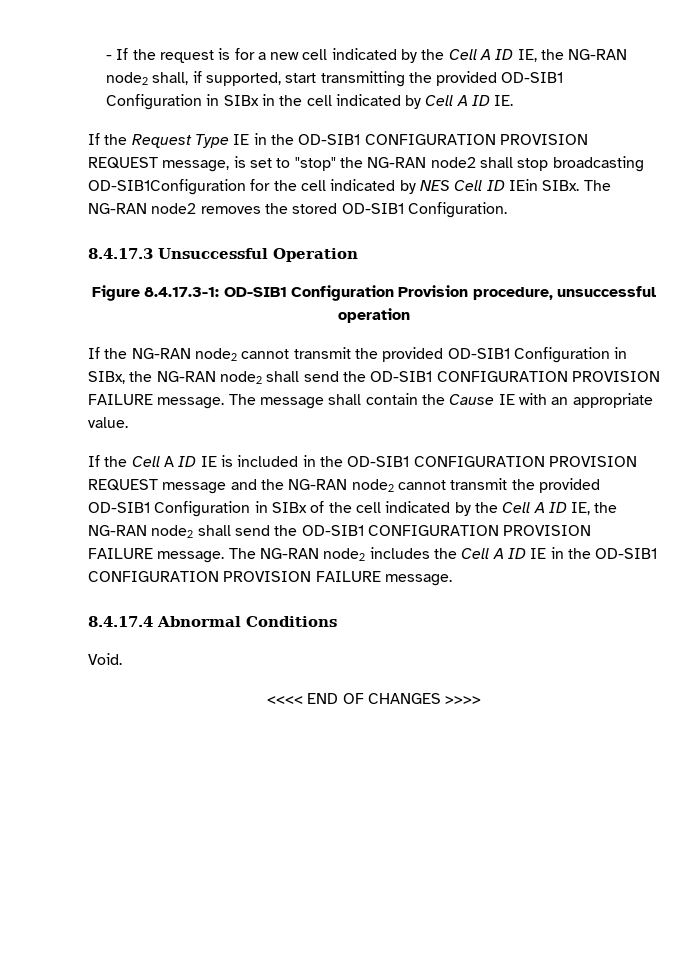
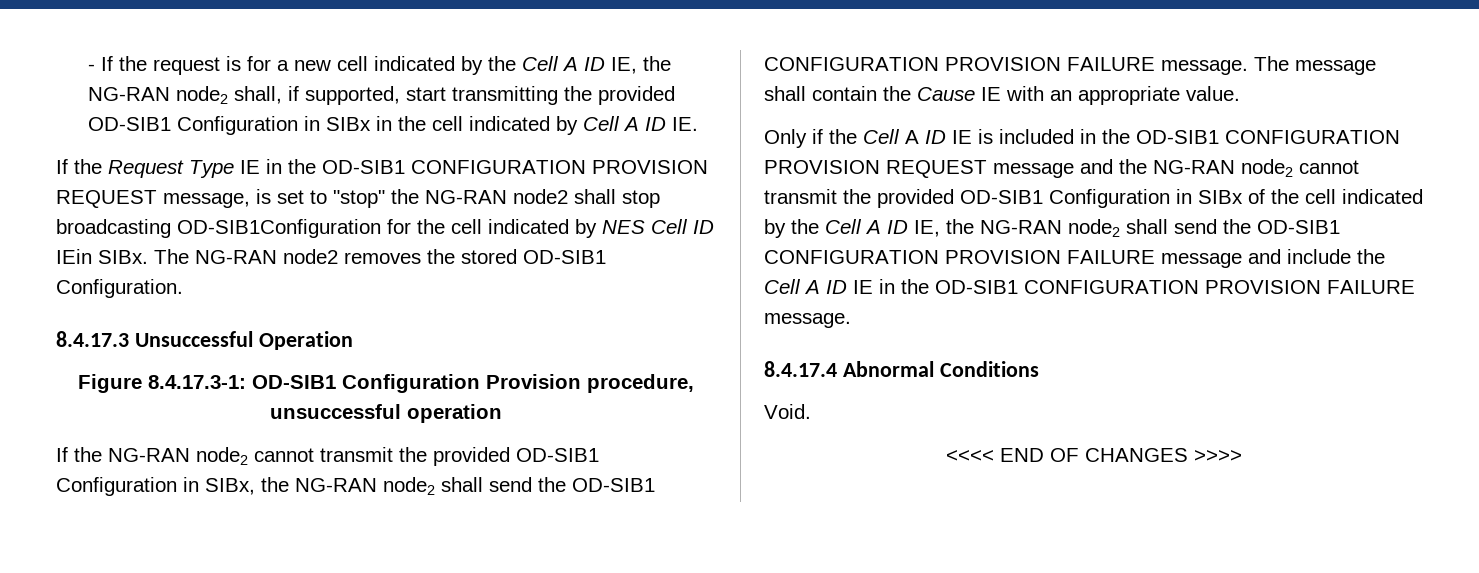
[88,455,100,467] If -> [764,129,823,148] Only if
[157,547,430,563] message. The NG-RAN node2 includes -> [1161,249,1351,268] message and include

